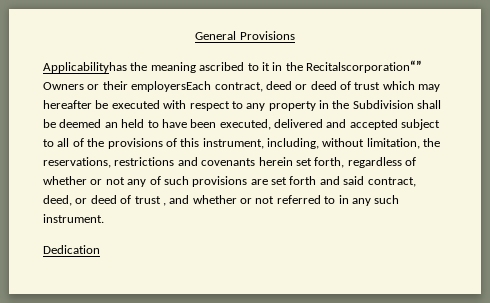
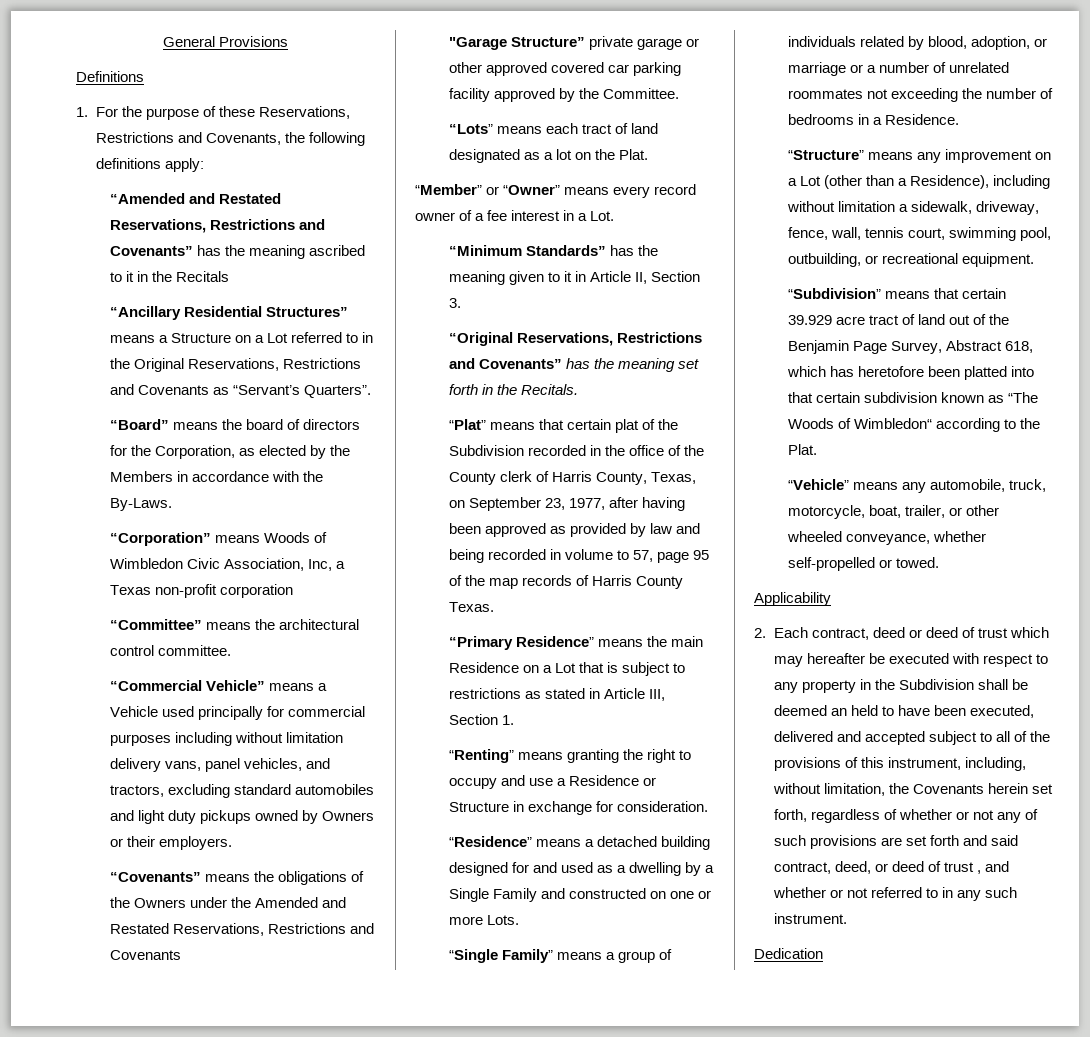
[43,62,127,73] Applicabilityhas -> [76,71,144,82] [76,106,350,120] [95,132,365,146] [95,158,204,172] [110,193,282,204] [110,219,326,233] [110,245,222,256] Definitions // 1. For the purpose of these Reservations, Restrictions and Covenants, the following definitions apply: // “Amended and Restated Reservations, Restrictions and Covenants” has
[306,60,422,73] [43,81,212,92] Recitalscorporation“” Owners or their employersEach -> [176,271,230,282] [110,306,349,320] [110,332,374,343] [110,358,362,372] [110,384,372,398] [110,419,361,430] [110,445,351,459] [110,471,324,482] [110,498,173,511] [110,532,328,546] [110,558,346,571] [110,584,294,598] [110,619,360,630] [110,645,232,656] [110,680,328,691] [110,706,366,720] [110,732,344,746] [110,758,331,772] [110,784,375,798] [110,810,375,824] [110,836,233,850] [110,871,365,885] [110,897,347,908] [110,923,375,936] [110,950,182,960] [449,36,700,50] [449,62,682,76] [449,88,680,102] [449,123,659,134] [449,149,649,163] [415,184,697,198] [415,210,615,221] [449,245,659,256] [449,271,701,285] [449,298,462,308] [449,332,703,346] [449,358,700,372] [449,384,579,395] [449,419,679,433] [449,445,705,456] [449,471,697,485] [449,497,686,511] [449,523,701,537] [449,549,710,563] [449,575,684,589] [449,602,495,612] [449,636,704,650] [449,662,686,676] [449,688,666,701] [449,714,515,725] [449,749,692,763] [449,775,657,789] [449,801,709,815] [449,836,711,850] [449,862,715,876] [449,888,712,902] [449,915,520,925] [449,949,673,963] [788,36,1048,50] [788,62,1010,76] [788,88,1054,102] [788,114,960,125] [788,149,1052,163] [788,175,1051,189] [787,201,1040,215] [788,227,1052,241] [788,253,1035,267] [788,288,1007,299] [788,314,1010,325] [788,340,1034,354] [787,366,1035,380] [788,392,1039,403] [788,418,1041,432] [788,444,818,455] [788,479,1047,493] [788,505,1000,519] [787,531,987,545] [788,557,940,571] [754,592,831,606] [754,627,808,638] Recitals // “Ancillary Residential Structures” means a Structure on a Lot referred to in the Original Reservations, Restrictions and Covenants as “Servant’s Quarters”. // “Board” means the board of directors for the Corporation, as elected by the Members in accordance with the By-Laws. // “Corporation” means Woods of Wimbledon Civic Association, Inc, a Texas non-profit corporation // “Committee” means the architectural control committee. // “Commercial Vehicle” means a Vehicle used principally for commercial purposes including without limitation delivery vans, panel vehicles, and tractors, excluding standard automobiles and light duty pickups owned by Owners or their employers. // “Covenants” means the obligations of the Owners under the Amended and Restated Reservations, Restrictions and Covenants // "Garage Structure” private garage or other approved covered car parking facility approved by the Committee. // “Lots” means each tract of land designated as a lot on the Plat. // “Member” or “Owner” means every record owner of a fee interest in a Lot. // “Minimum Standards” has the meaning given to it in Article II, Section 3. // “Original Reservations, Restrictions and Covenants” has the meaning set forth in the Recitals. // “Plat” means that certain plat of the Subdivision recorded in the office of the County clerk of Harris County, Texas, on September 23, 1977, after having been approved as provided by law and being recorded in volume to 57, page 95 of the map records of Harris County Texas. // “Primary Residence” means the main Residence on a Lot that is subject to restrictions as stated in Article III, Section 1. // “Renting” means granting the right to occupy and use a Residence or Structure in exchange for consideration. // “Residence” means a detached building designed for and used as a dwelling by a Single Family and constructed on one or more Lots. // “Single Family” means a group of individuals related by blood, adoption, or marriage or a number of unrelated roommates not exceeding the number of bedrooms in a Residence. // “Structure” means any improvement on a Lot (other than a Residence), including without limitation a sidewalk, driveway, fence, wall, tennis court, swimming pool, outbuilding, or recreational equipment. // “Subdivision” means that certain 39.929 acre tract of land out of the Benjamin Page Survey, Abstract 618, which has heretofore been platted into that certain subdivision known as “The Woods of Wimbledon“ according to the Plat. // “Vehicle” means any automobile, truck, motorcycle, boat, trailer, or other wheeled conveyance, whether self-propelled or towed. // Applicability // 2. Each
[43,157,256,168] reservations, restrictions and covenants -> [912,784,984,794] Covenants

